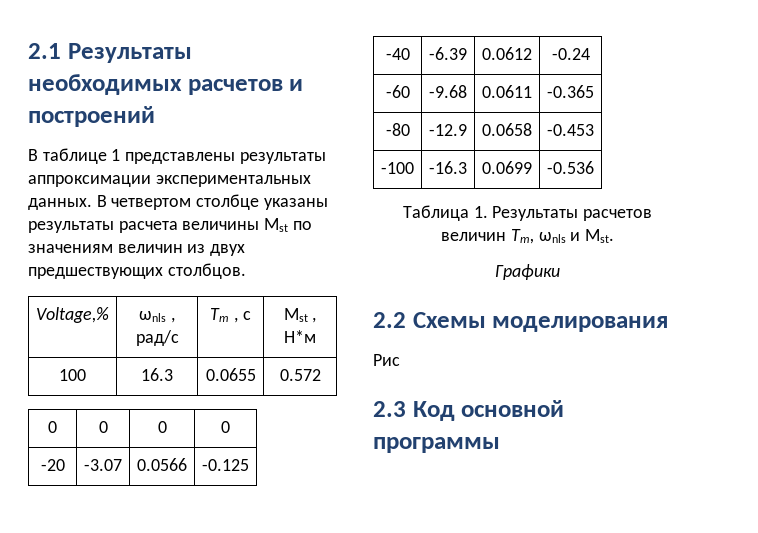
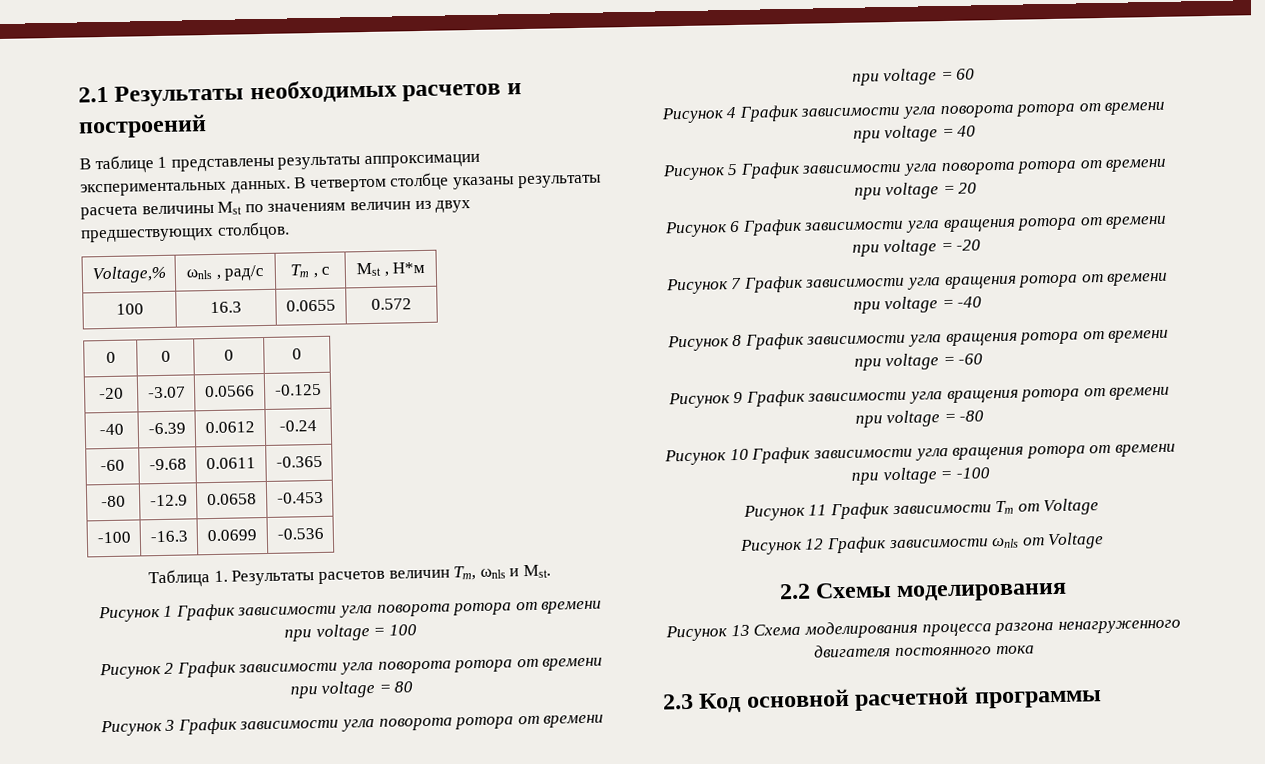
[495,264,560,280] [373,312,669,332] [373,354,400,366] Графики // 2.2 Схемы моделирования // Рис -> [97,600,603,623] [284,624,417,642] [98,657,604,680] [289,680,414,699] [99,714,605,737] [851,68,976,86] [660,101,1166,124] [852,125,977,143] [661,158,1168,181] [853,182,978,200] [663,215,1168,238] [851,239,982,257] [665,272,1169,295] [852,296,983,314] [666,329,1170,352] [853,353,984,371] [667,386,1171,409] [854,410,985,428] [664,443,1176,466] [851,467,990,485] [742,498,1100,521] [739,532,1105,555] [778,582,1068,603] [665,619,1181,642] [814,644,1035,658] Рисунок 1 График зависимости угла поворота ротора от времени при voltage = 100 // Рисунок 2 График зависимости угла поворота ротора от времени при voltage = 80 // Рисунок 3 График зависимости угла поворота ротора от времени при voltage = 60 // Рисунок 4 График зависимости угла поворота ротора от времени при voltage = 40 // Рисунок 5 График зависимости угла поворота ротора от времени при voltage = 20 // Рисунок 6 График зависимости угла вращения ротора от времени при voltage = -20 // Рисунок 7 График зависимости угла вращения ротора от времени при voltage = -40 // Рисунок 8 График зависимости угла вращения ротора от времени при voltage = -60 // Рисунок 9 График зависимости угла вращения ротора от времени при voltage = -80 // Рисунок 10 График зависимости угла вращения ротора от времени при voltage = -100 // Рисунок 11 График зависимости Tm от Voltage // Рисунок 12 График зависимости ωnls от Voltage // 2.2 Схемы моделирования // Рисунок 13 Схема моделирования процесса разгона ненагруженного двигателя постоянного тока
(565, 408) none -> [854,686,970,711] расчетной

